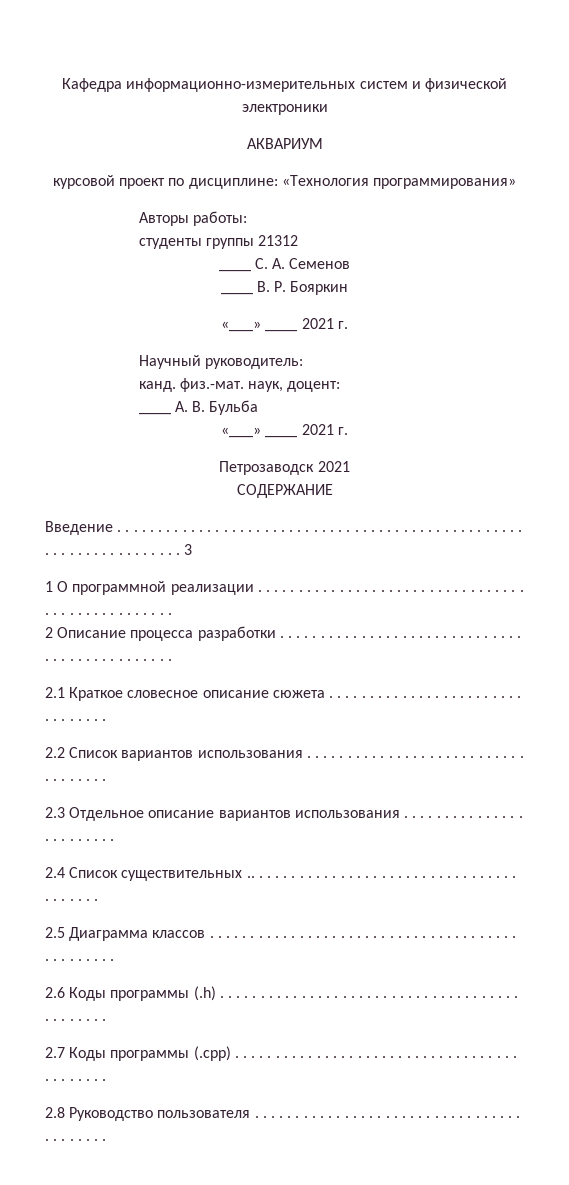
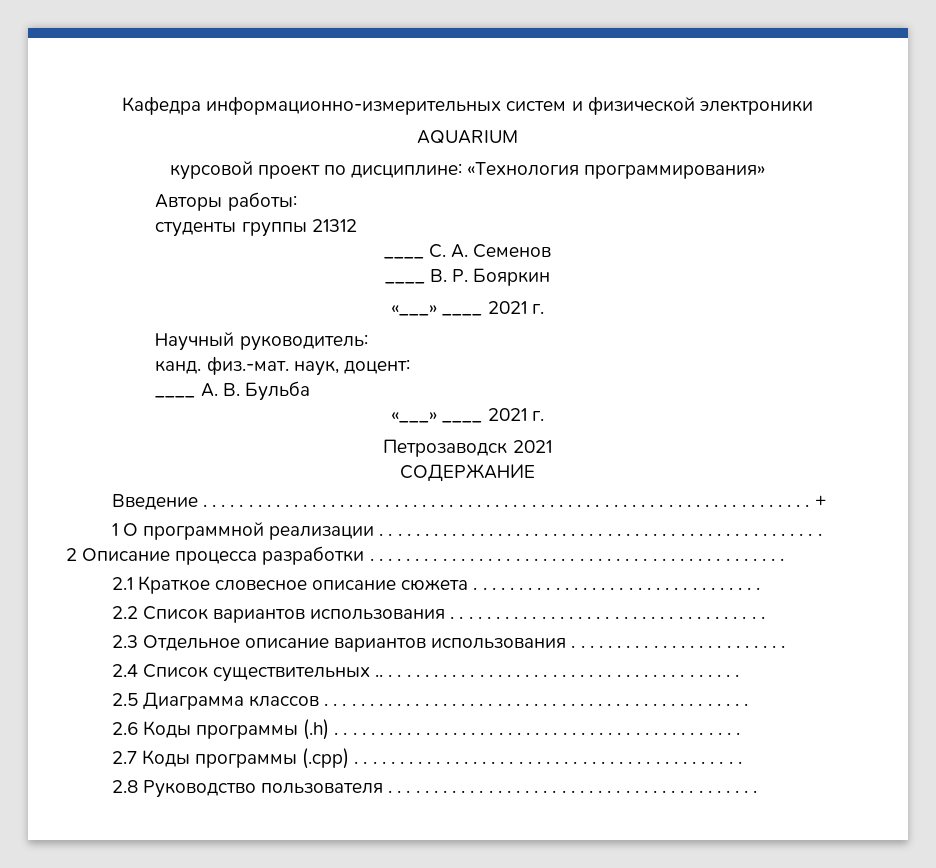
[246,138,323,149] АКВАРИУМ -> [417,130,518,144] AQUARIUM
[184,544,193,555] 3 -> [814,495,826,507] +

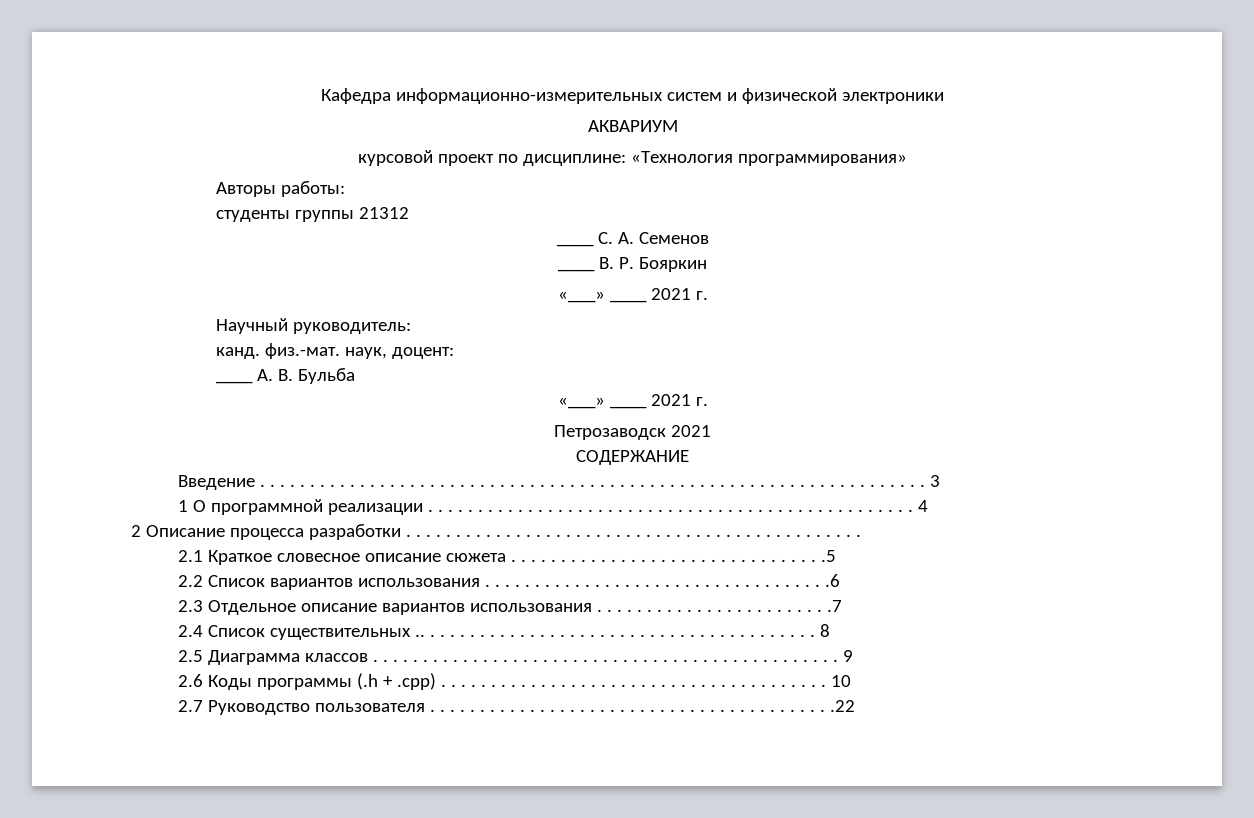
[417,130,518,144] AQUARIUM -> [587,120,678,132] АКВАРИУМ
[814,495,826,507] + -> [929,475,940,487] 3
(822, 534) none -> [918,500,929,512] 4
[756,587,761,590] . -> [821,550,837,562] .5
[760,616,765,619] . -> [825,574,841,587] .6
[781,645,786,648] . -> [827,600,843,612] .7
(740, 675) none -> [820,624,831,637] 8
(749, 704) none -> [843,650,854,662] 9
[303,719,330,740] (.h) -> [357,673,437,690] (.h + .cpp)
[690,732,740,735] [111,748,742,769] [111,780,138,793] . . . . . . // 2.7 Коды программы (.cpp) . . . . . . . . . . . . . . . . . . . . . . . . . . . . . . . . . . . . . . . . . . . // 2.8 -> [831,675,852,687] [178,700,204,712] 10 // 2.7
[753,790,758,793] . -> [830,700,856,712] .22

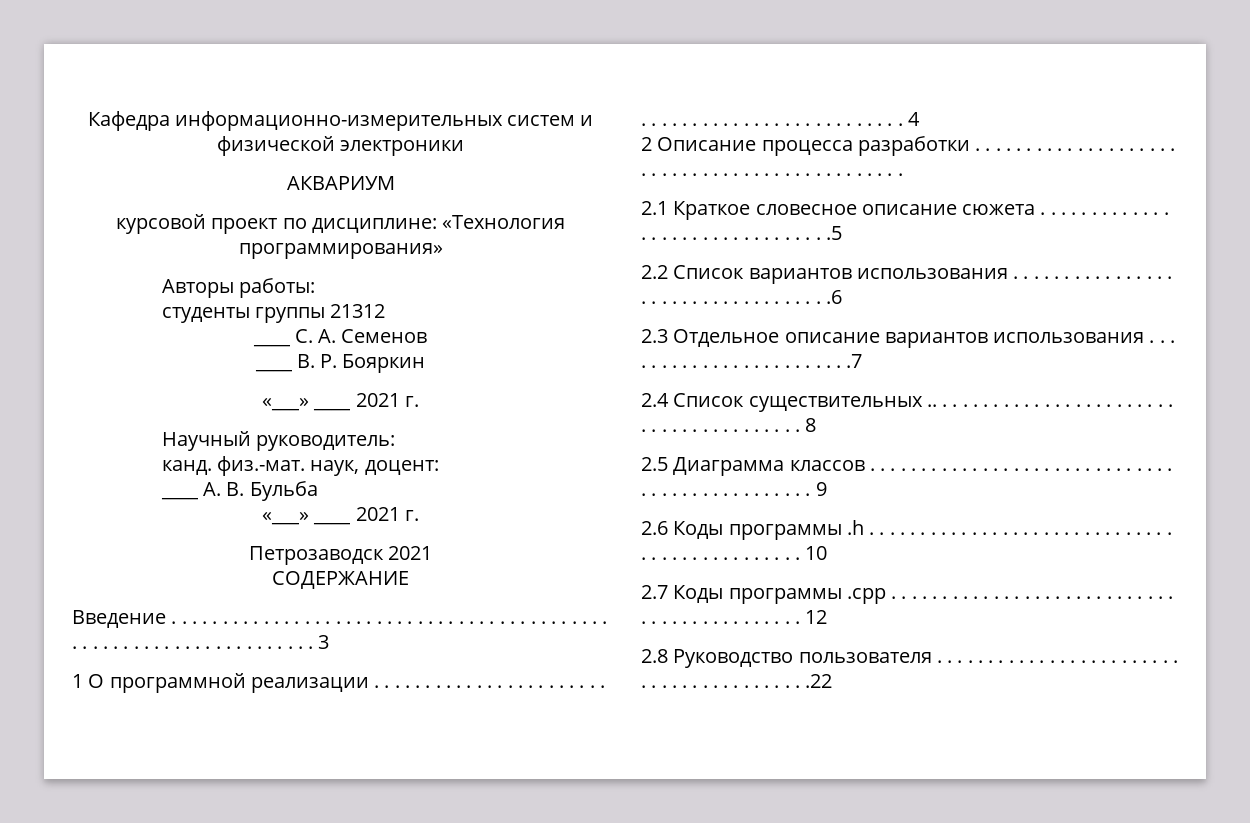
[357,673,437,690] (.h + .cpp) -> [846,520,936,535] .h . . . . . . .
(204, 706) none -> [673,585,1174,604] [641,610,828,624] [641,649,668,663] Коды программы .cpp . . . . . . . . . . . . . . . . . . . . . . . . . . . . . . . . . . . . . . . . . . . . 12 // 2.8

